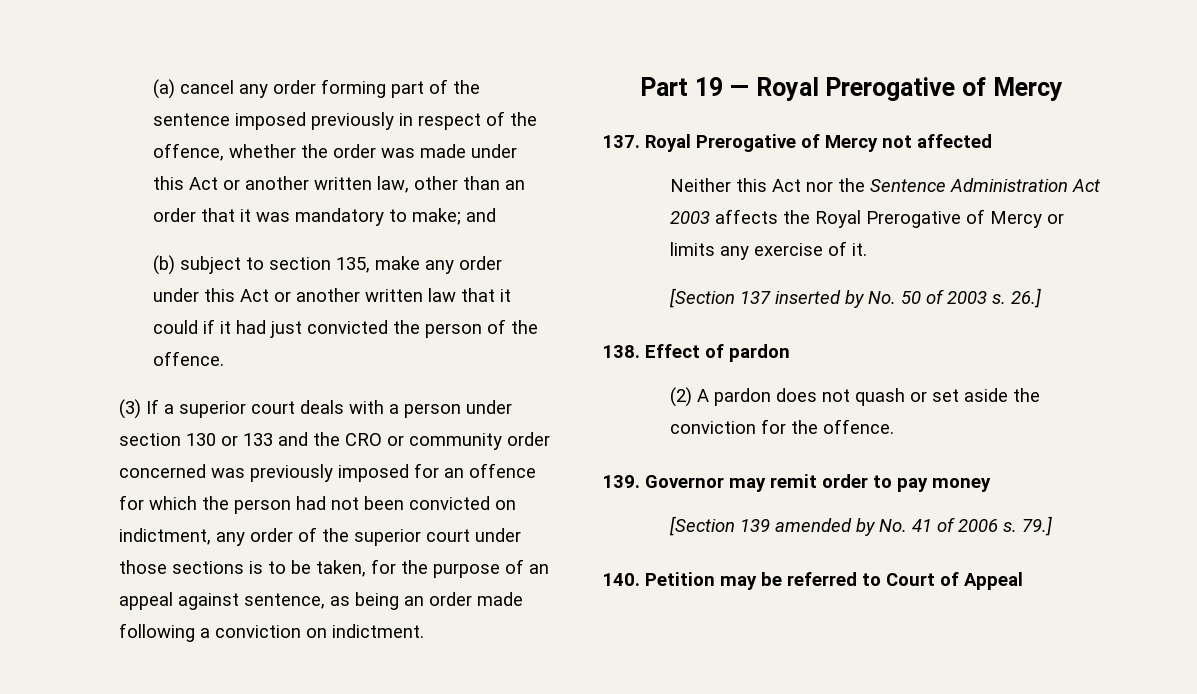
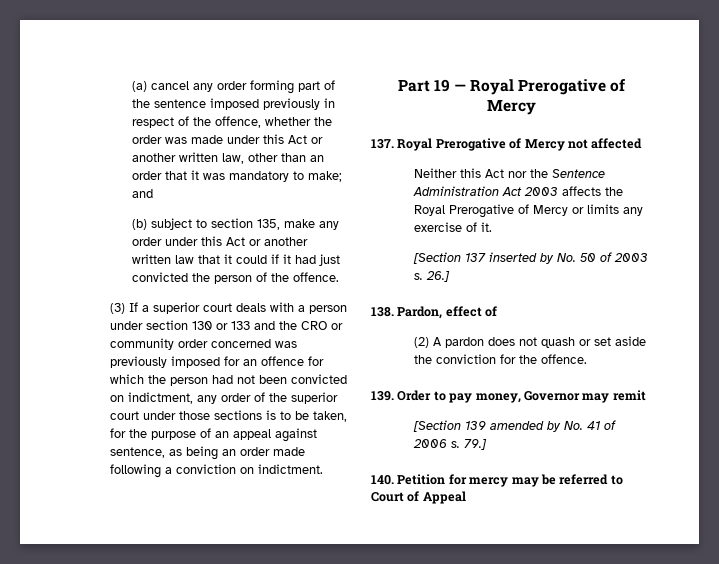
[645,344,790,362] Effect of pardon -> [397,306,498,319] Pardon, effect of
(640, 481) none -> [397,390,521,403] Order to pay money,
[822,474,991,492] order to pay money -> (646, 395) none
(715, 579) none -> [448,474,509,487] for mercy

